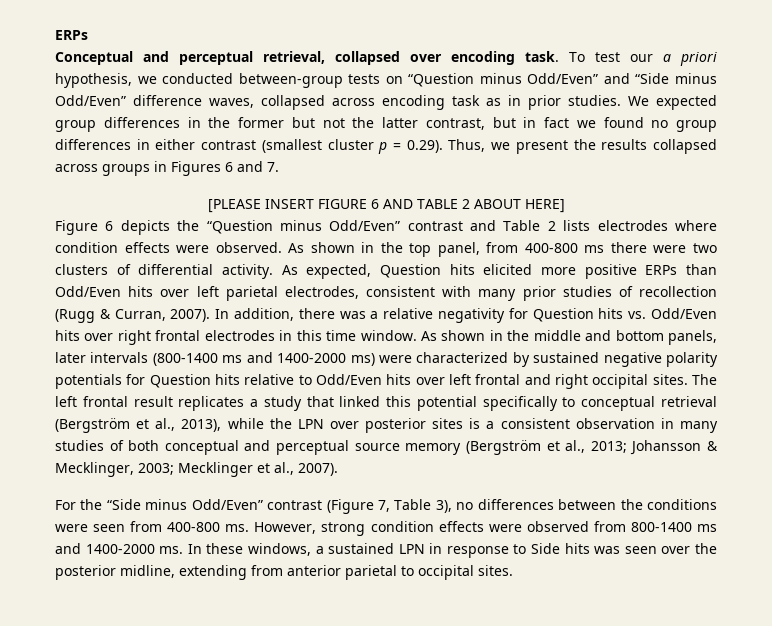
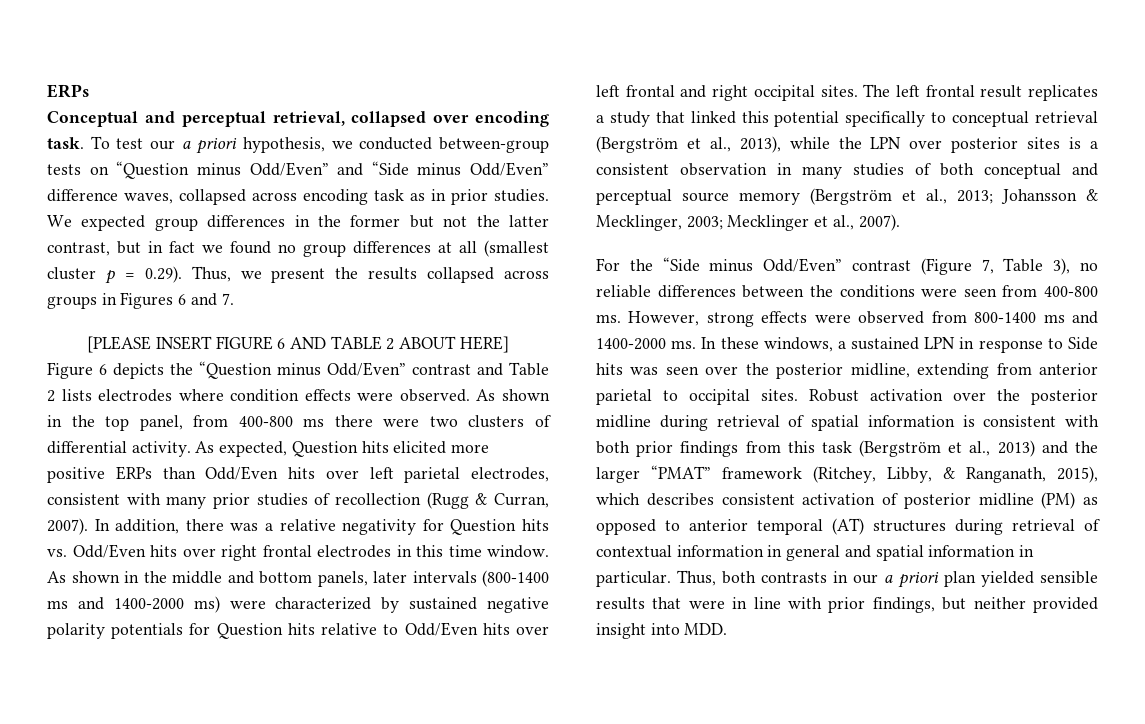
[136,139,257,150] in either contrast -> [438,241,477,253] at all
(474, 506) none -> [596,285,651,298] reliable
[370,521,434,532] condition -> (754, 319) none
(513, 570) none -> [809,389,1098,405] [596,415,1099,431] [596,440,1098,457] [596,465,1098,483] [596,492,1098,509] [596,518,1100,535] [596,545,1035,561] [596,570,1098,588] [596,597,1098,613] [596,623,728,639] Robust activation over the posterior midline during retrieval of spatial information is consistent with both prior findings from this task (Bergström et al., 2013) and the larger “PMAT” framework (Ritchey, Libby, & Ranganath, 2015), which describes consistent activation of posterior midline (PM) as opposed to anterior temporal (AT) structures during retrieval of contextual information in general and spatial information in particular. Thus, both contrasts in our a priori plan yielded sensible results that were in line with prior findings, but neither provided insight into MDD.

